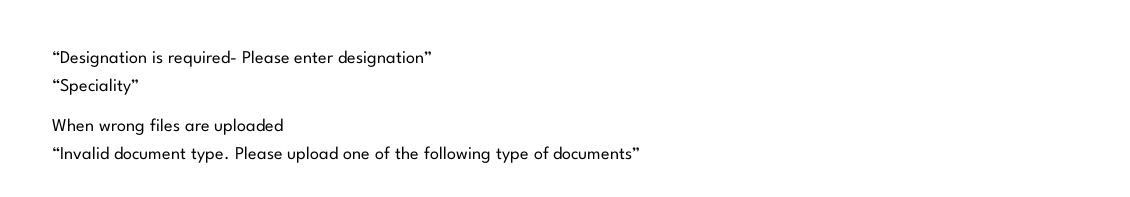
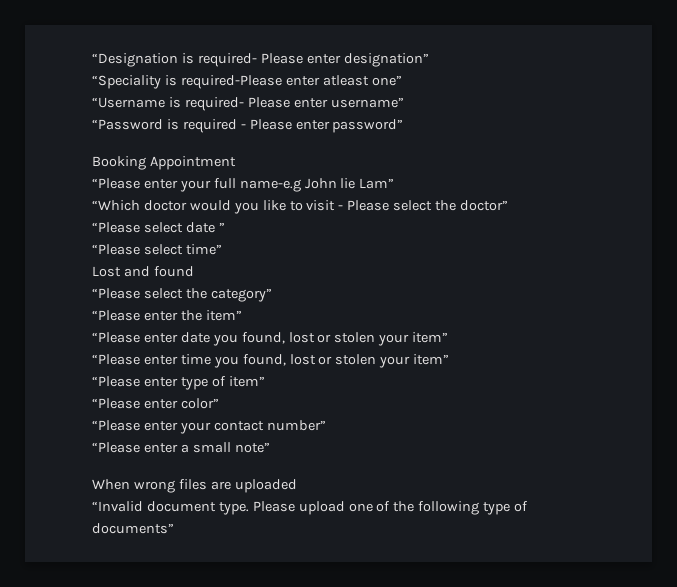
[52,78,139,95] “Speciality” -> [92,75,402,89] [92,97,404,111] [92,119,404,133] [92,156,236,170] [92,178,395,192] [92,200,509,214] [92,222,225,233] [92,244,222,255] [92,266,194,277] [92,288,272,302] [92,310,242,321] [92,332,449,346] [92,354,450,368] [92,376,265,390] [92,398,219,409] [92,420,326,434] [92,442,270,453] “Speciality is required-Please enter atleast one” // “Username is required- Please enter username” // “Password is required - Please enter password” // Booking Appointment // “Please enter your full name-e.g John lie Lam” // “Which doctor would you like to visit - Please select the doctor” // “Please select date ” // “Please select time” // Lost and found // “Please select the category” // “Please enter the item” // “Please enter date you found, lost or stolen your item” // “Please enter time you found, lost or stolen your item” // “Please enter type of item” // “Please enter color” // “Please enter your contact number” // “Please enter a small note”

